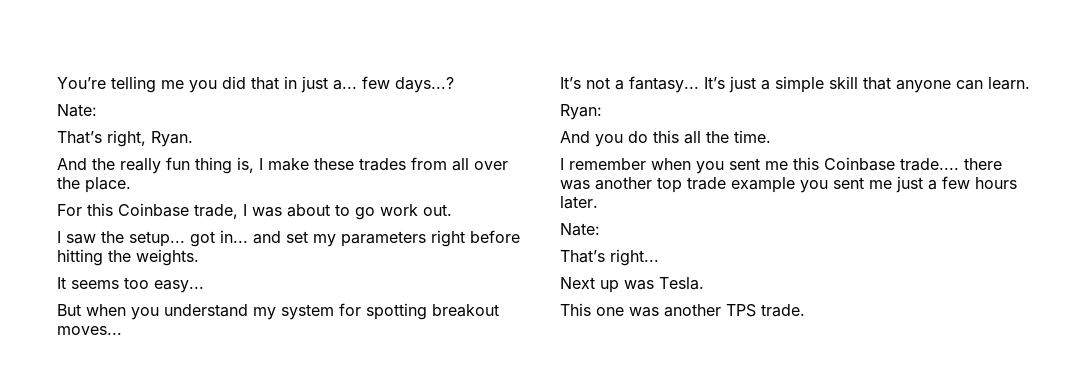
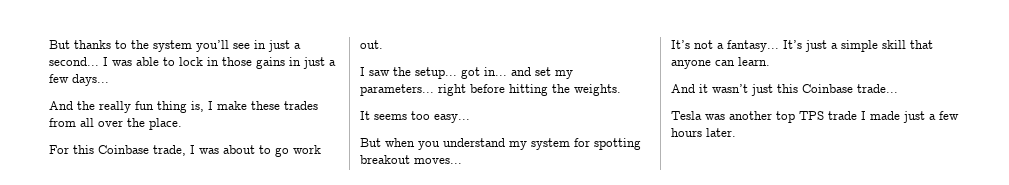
[57,76,454,93] [57,104,97,117] [57,130,193,147] You’re telling me you did that in just a... few days...? // Nate: // That’s right, Ryan. -> [49,40,301,52] [49,57,336,69] [49,74,109,86] But thanks to the system you’ll see in just a second... I was able to lock in those gains in just a few days...
[341,231,426,247] parameters -> [360,84,434,96] parameters...
[560,104,602,120] [560,130,771,147] [560,157,1002,174] [560,177,892,193] // Ryan: // And you do this all the time. // I remember when you sent me this Coinbase trade.... there was another top trade example you sent me -> [671,84,898,96] [671,111,900,123] // And it wasn’t just this Coinbase trade... // Tesla was another top TPS trade I made
[560,223,600,236] [560,249,659,266] [560,277,704,293] [560,303,805,317] // Nate: // That’s right... // Next up was Tesla. // This one was another TPS trade. -> (736, 132) none

